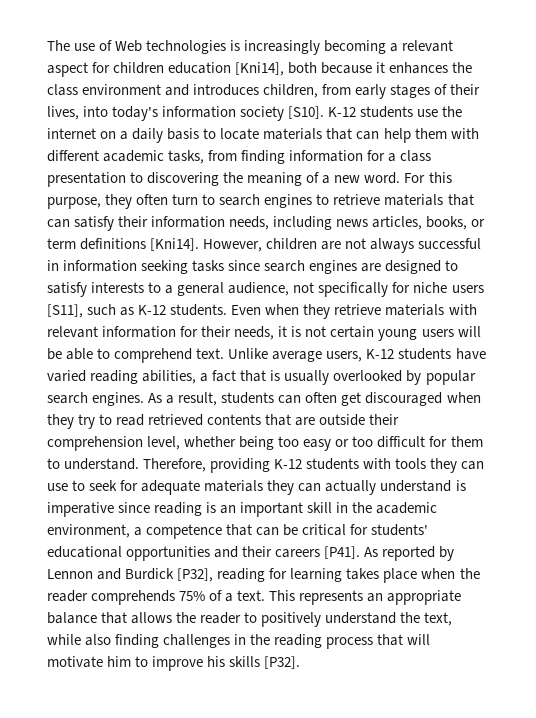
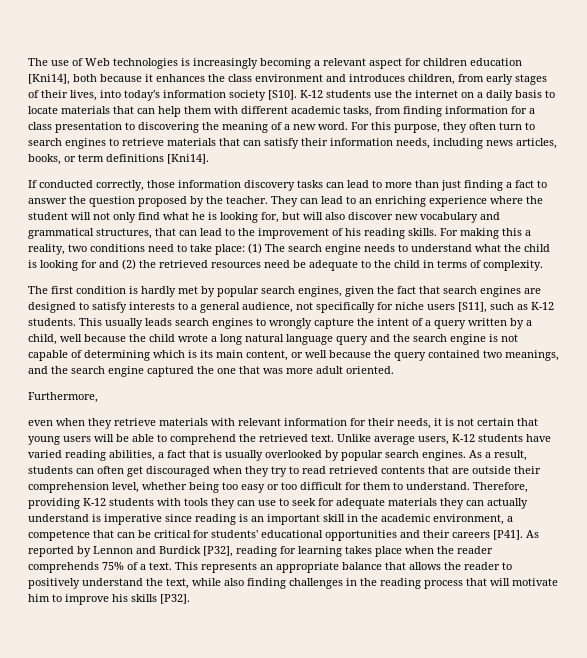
[203,238,482,253] [47,260,261,274] However, children are not always successful in information seeking tasks since -> [28,180,547,191] [28,196,543,207] [28,212,500,223] [28,228,531,239] [28,243,550,255] [28,259,543,271] [28,286,440,297] // If conducted correctly, those information discovery tasks can lead to more than just finding a fact to answer the question proposed by the teacher. They can lead to an enriching experience where the student will not only find what he is looking for, but will also discover new vocabulary and grammatical structures, that can lead to the improvement of his reading skills. For making this a reality, two conditions need to take place: (1) The search engine needs to understand what the child is looking for and (2) the retrieved resources need be adequate to the child in terms of complexity. // The first condition is hardly met by popular search engines, given the fact that
[231,305,262,315] Even -> [79,318,532,329] [28,334,518,345] [28,350,559,361] [28,366,394,377] [28,392,98,403] [28,420,53,426] This usually leads search engines to wrongly capture the intent of a query written by a child, well because the child wrote a long natural language query and the search engine is not capable of determining which is its main content, or well because the query contained two meanings, and the search engine captured the one that was more adult oriented. // Furthermore, // even
(375, 332) none -> [517,418,538,426] that
(193, 355) none -> [239,434,308,442] the retrieved

